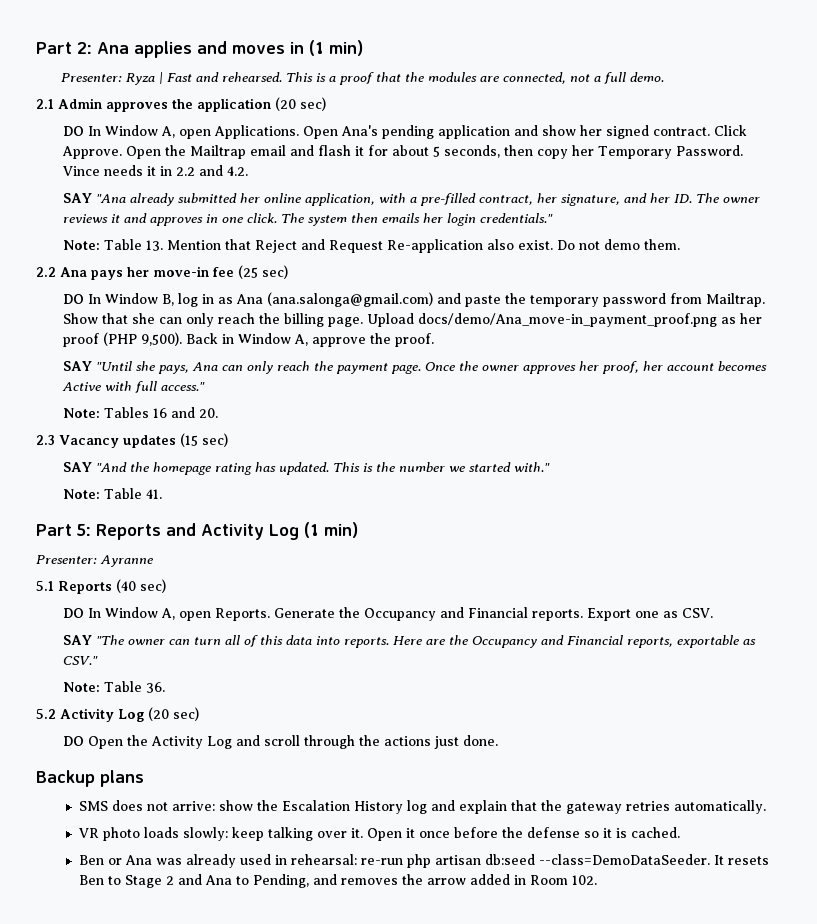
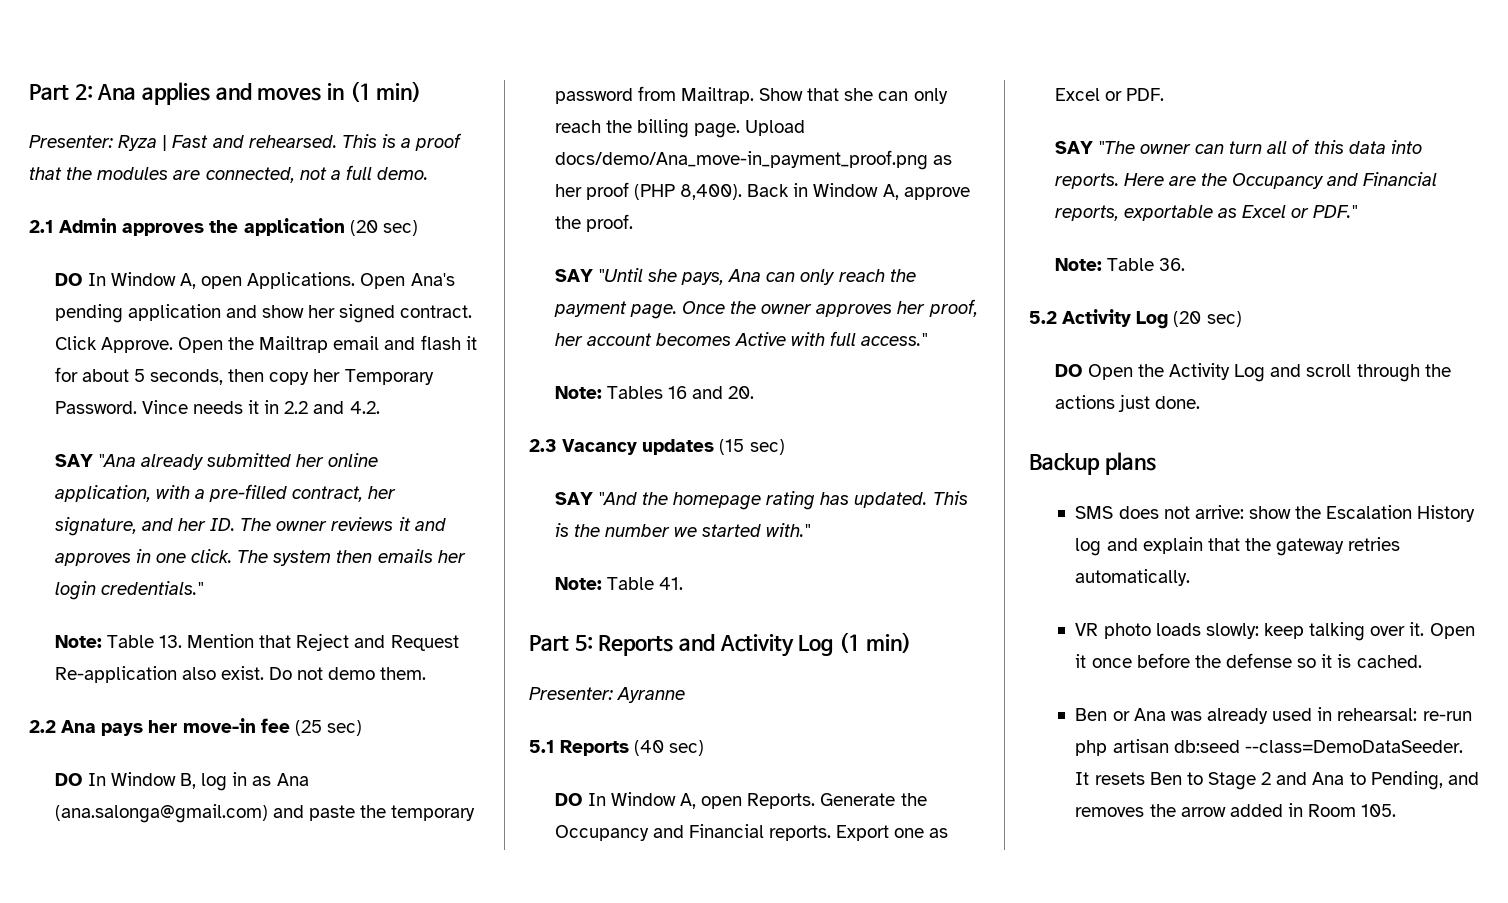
[141,332,183,346] 9,500). -> [679,184,742,200] 8,400).
[682,608,714,618] CSV. -> [1054,88,1164,101] Excel or PDF.
[63,656,99,665] CSV." -> [1241,205,1358,218] Excel or PDF."
[571,875,597,885] 102. -> [1361,804,1397,817] 105.

